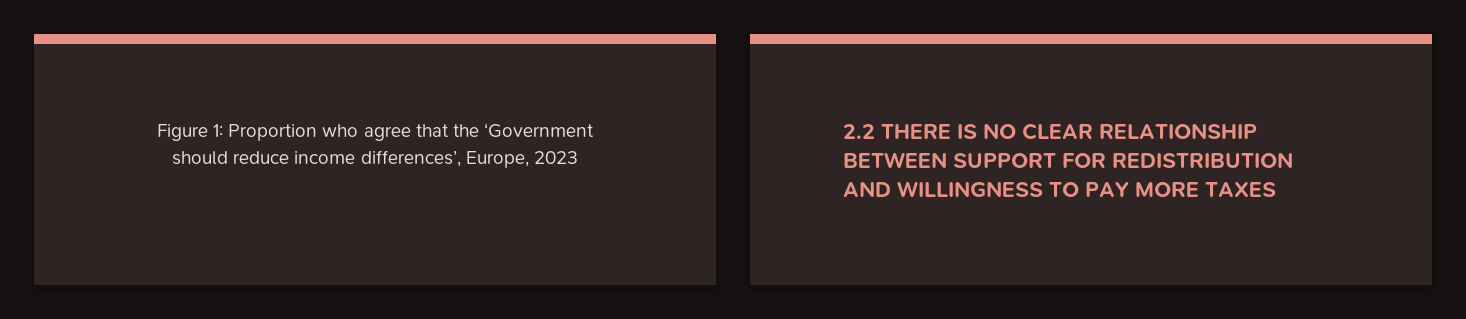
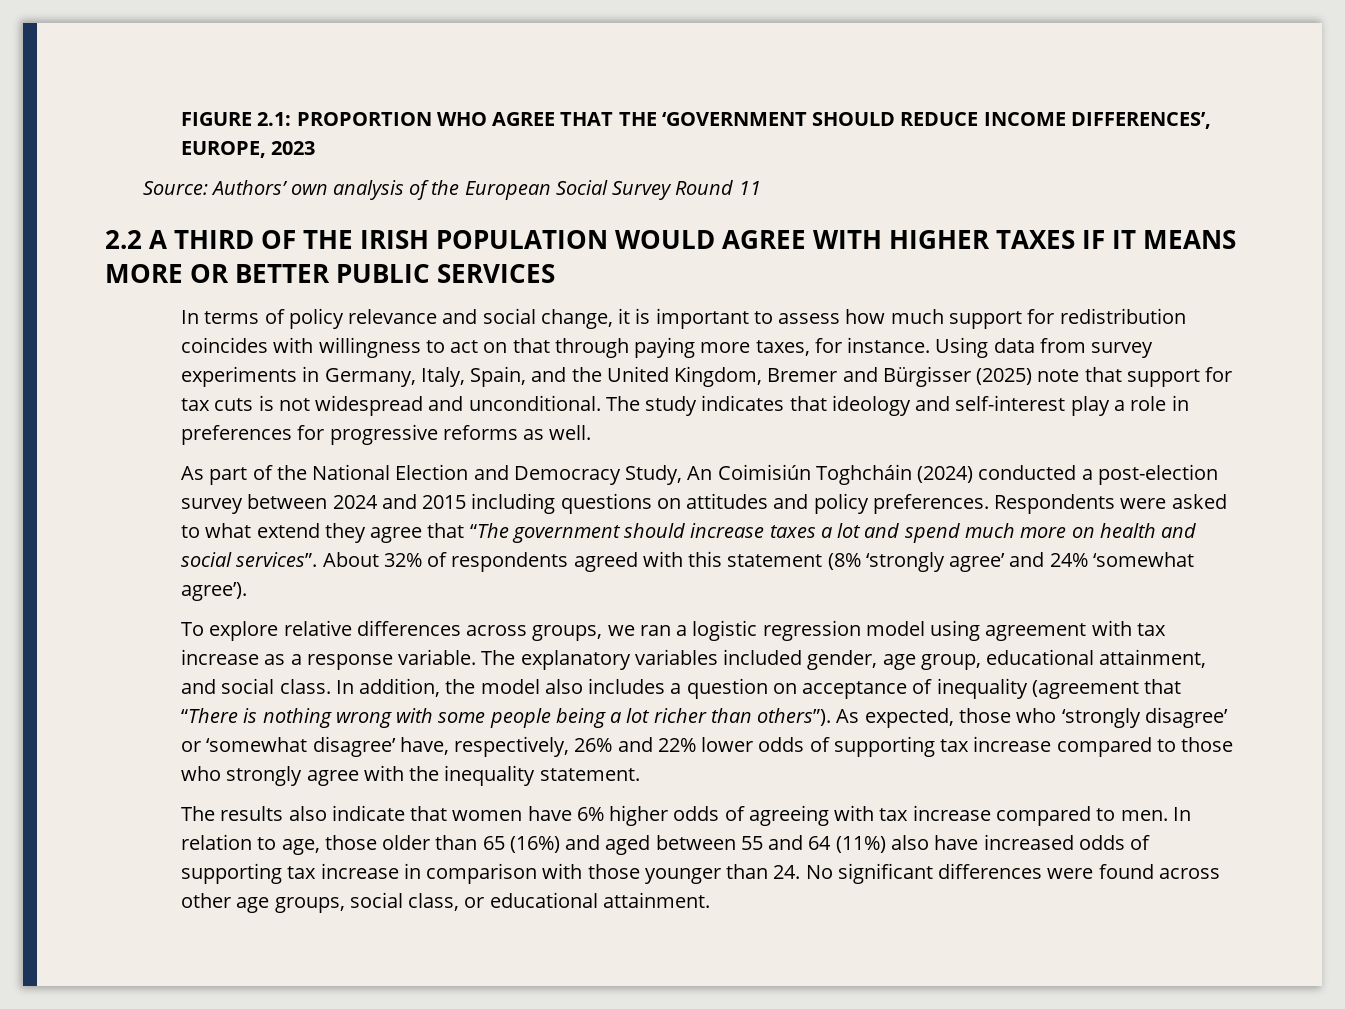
[157,123,594,141] [172,150,578,168] [843,123,1257,140] [843,152,1293,168] [843,181,1276,197] Figure 1: Proportion who agree that the ‘Government should reduce income differences’, Europe, 2023 // 2.2 THERE IS NO CLEAR RELATIONSHIP BETWEEN SUPPORT FOR REDISTRIBUTION AND WILLINGNESS TO PAY MORE TAXES -> [181,112,1211,129] [181,141,316,158] [143,180,761,200] [105,230,1237,249] [105,264,556,283] [181,308,1186,329] [181,337,1154,358] [181,366,1233,387] [181,395,1189,416] [181,424,592,445] [181,464,1218,485] [181,493,1227,514] [181,523,1197,543] [181,551,1194,572] [181,582,248,601] [181,620,1166,641] [181,649,1207,670] [181,678,1182,699] [181,707,1228,728] [181,736,1234,757] [181,765,640,786] [181,805,1191,826] [181,834,1151,855] [181,863,1220,884] [181,892,710,913] FIGURE 2.1: PROPORTION WHO AGREE THAT THE ‘GOVERNMENT SHOULD REDUCE INCOME DIFFERENCES’, EUROPE, 2023 // Source: Authors’ own analysis of the European Social Survey Round 11 // 2.2 A THIRD OF THE IRISH POPULATION WOULD AGREE WITH HIGHER TAXES IF IT MEANS MORE OR BETTER PUBLIC SERVICES // In terms of policy relevance and social change, it is important to assess how much support for redistribution coincides with willingness to act on that through paying more taxes, for instance. Using data from survey experiments in Germany, Italy, Spain, and the United Kingdom, Bremer and Bürgisser (2025) note that support for tax cuts is not widespread and unconditional. The study indicates that ideology and self-interest play a role in preferences for progressive reforms as well. // As part of the National Election and Democracy Study, An Coimisiún Toghcháin (2024) conducted a post-election survey between 2024 and 2015 including questions on attitudes and policy preferences. Respondents were asked to what extend they agree that “The government should increase taxes a lot and spend much more on health and social services”. About 32% of respondents agreed with this statement (8% ‘strongly agree’ and 24% ‘somewhat agree’). // To explore relative differences across groups, we ran a logistic regression model using agreement with tax increase as a response variable. The explanatory variables included gender, age group, educational attainment, and social class. In addition, the model also includes a question on acceptance of inequality (agreement that “There is nothing wrong with some people being a lot richer than others”). As expected, those who ‘strongly disagree’ or ‘somewhat disagree’ have, respectively, 26% and 22% lower odds of supporting tax increase compared to those who strongly agree with the inequality statement. // The results also indicate that women have 6% higher odds of agreeing with tax increase compared to men. In relation to age, those older than 65 (16%) and aged between 55 and 64 (11%) also have increased odds of supporting tax increase in comparison with those younger than 24. No significant differences were found across other age groups, social class, or educational attainment.

